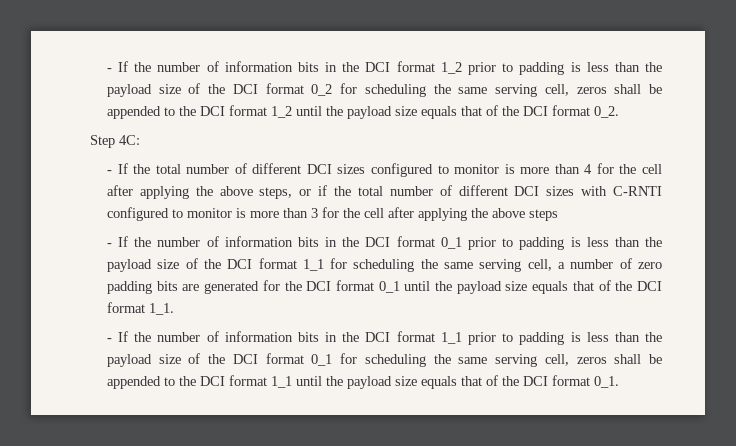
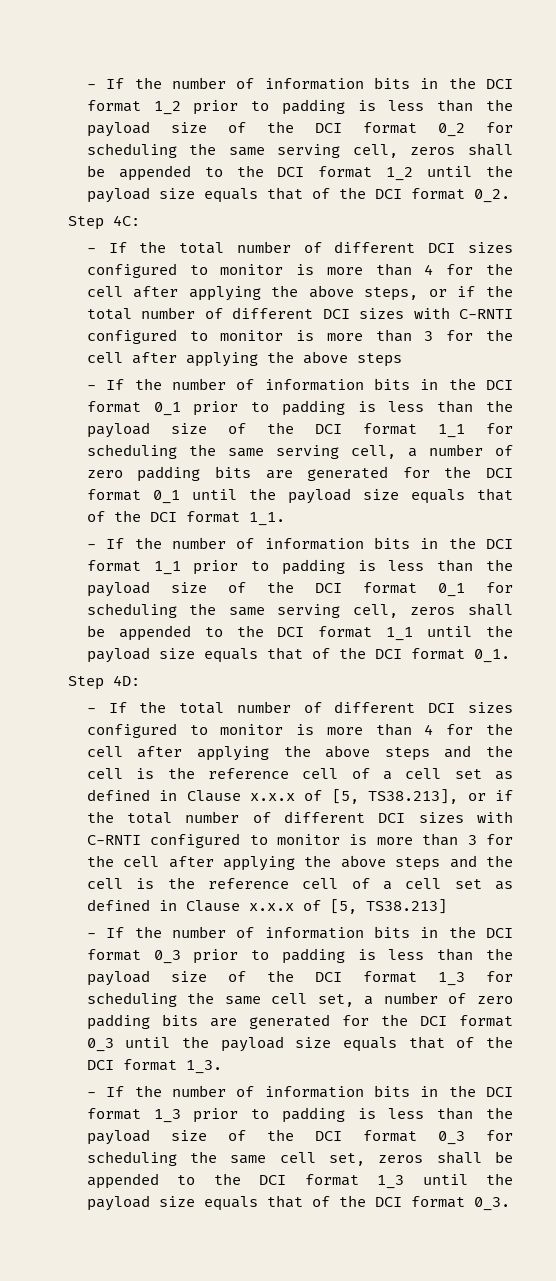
(619, 382) none -> [68,675,141,690] [86,701,513,714] [86,723,513,738] [86,745,513,761] [86,767,513,780] [86,789,513,804] [86,811,513,824] [86,833,513,848] [86,855,513,871] [86,877,513,890] [86,899,447,914] [86,926,513,939] [86,948,513,964] [86,970,513,986] [86,992,513,1007] [86,1014,513,1030] [86,1036,513,1052] [86,1059,222,1074] [86,1085,513,1098] [86,1107,513,1123] [86,1129,513,1145] [86,1151,513,1166] [86,1173,514,1189] [86,1195,510,1211] // Step 4D: // - If the total number of different DCI sizes configured to monitor is more than 4 for the cell after applying the above steps and the cell is the reference cell of a cell set as defined in Clause x.x.x of [5, TS38.213], or if the total number of different DCI sizes with C-RNTI configured to monitor is more than 3 for the cell after applying the above steps and the cell is the reference cell of a cell set as defined in Clause x.x.x of [5, TS38.213] // - If the number of information bits in the DCI format 0_3 prior to padding is less than the payload size of the DCI format 1_3 for scheduling the same cell set, a number of zero padding bits are generated for the DCI format 0_3 until the payload size equals that of the DCI format 1_3. // - If the number of information bits in the DCI format 1_3 prior to padding is less than the payload size of the DCI format 0_3 for scheduling the same cell set, zeros shall be appended to the DCI format 1_3 until the payload size equals that of the DCI format 0_3.

